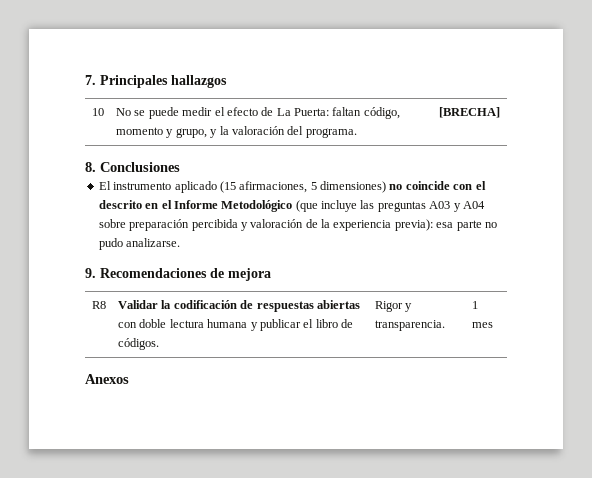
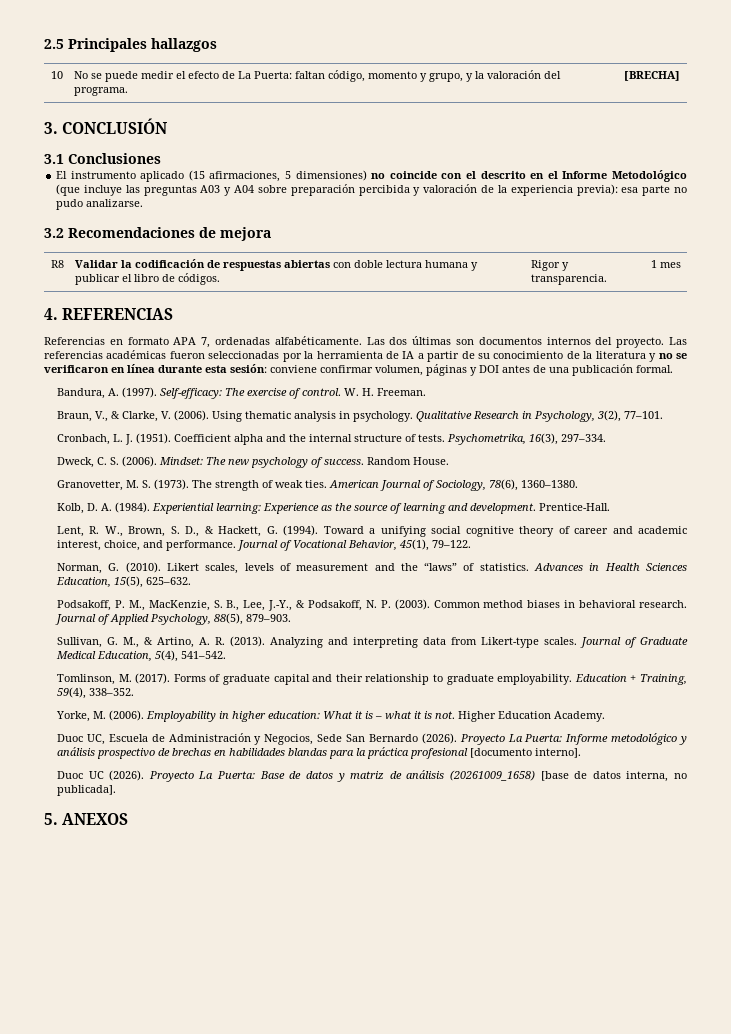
[85,75,96,85] 7. -> [44,39,64,49] 2.5
[85,162,96,172] 8. -> [44,118,168,134] [44,154,64,164] 3. CONCLUSIÓN // 3.1
[85,268,96,278] 9. -> [44,228,64,238] 3.2
[85,374,129,384] Anexos -> [44,308,174,320] [44,336,687,348] [44,350,688,362] [44,364,673,376] [57,387,427,399] [57,410,664,422] [57,433,607,445] [57,456,450,468] [57,479,579,491] [57,502,611,514] [57,525,688,537] [57,539,472,551] [57,562,688,574] [56,576,192,588] [57,599,687,611] [55,613,292,625] [57,636,689,648] [56,650,227,662] [57,673,687,685] [57,687,135,699] [56,710,606,722] [57,733,688,745] [57,747,582,759] [57,770,688,782] [57,785,117,796] [44,813,129,825] 4. REFERENCIAS // Referencias en formato APA 7, ordenadas alfabéticamente. Las dos últimas son documentos internos del proyecto. Las referencias académicas fueron seleccionadas por la herramienta de IA a partir de su conocimiento de la literatura y no se verificaron en línea durante esta sesión: conviene confirmar volumen, páginas y DOI antes de una publicación formal. // Bandura, A. (1997). Self-efficacy: The exercise of control. W. H. Freeman. // Braun, V., & Clarke, V. (2006). Using thematic analysis in psychology. Qualitative Research in Psychology, 3(2), 77–101. // Cronbach, L. J. (1951). Coefficient alpha and the internal structure of tests. Psychometrika, 16(3), 297–334. // Dweck, C. S. (2006). Mindset: The new psychology of success. Random House. // Granovetter, M. S. (1973). The strength of weak ties. American Journal of Sociology, 78(6), 1360–1380. // Kolb, D. A. (1984). Experiential learning: Experience as the source of learning and development. Prentice-Hall. // Lent, R. W., Brown, S. D., & Hackett, G. (1994). Toward a unifying social cognitive theory of career and academic interest, choice, and performance. Journal of Vocational Behavior, 45(1), 79–122. // Norman, G. (2010). Likert scales, levels of measurement and the “laws” of statistics. Advances in Health Sciences Education, 15(5), 625–632. // Podsakoff, P. M., MacKenzie, S. B., Lee, J.-Y., & Podsakoff, N. P. (2003). Common method biases in behavioral research. Journal of Applied Psychology, 88(5), 879–903. // Sullivan, G. M., & Artino, A. R. (2013). Analyzing and interpreting data from Likert-type scales. Journal of Graduate Medical Education, 5(4), 541–542. // Tomlinson, M. (2017). Forms of graduate capital and their relationship to graduate employability. Education + Training, 59(4), 338–352. // Yorke, M. (2006). Employability in higher education: What it is – what it is not. Higher Education Academy. // Duoc UC, Escuela de Administración y Negocios, Sede San Bernardo (2026). Proyecto La Puerta: Informe metodológico y análisis prospectivo de brechas en habilidades blandas para la práctica profesional [documento interno]. // Duoc UC (2026). Proyecto La Puerta: Base de datos y matriz de análisis (20261009_1658) [base de datos interna, no publicada]. // 5. ANEXOS

